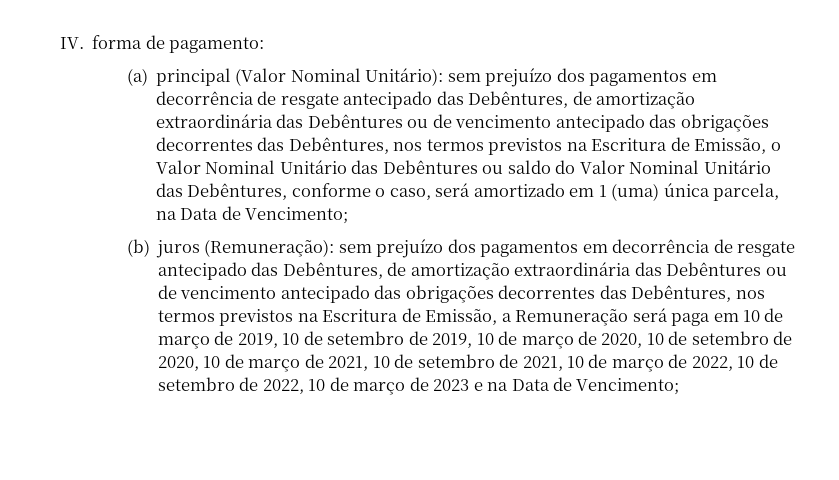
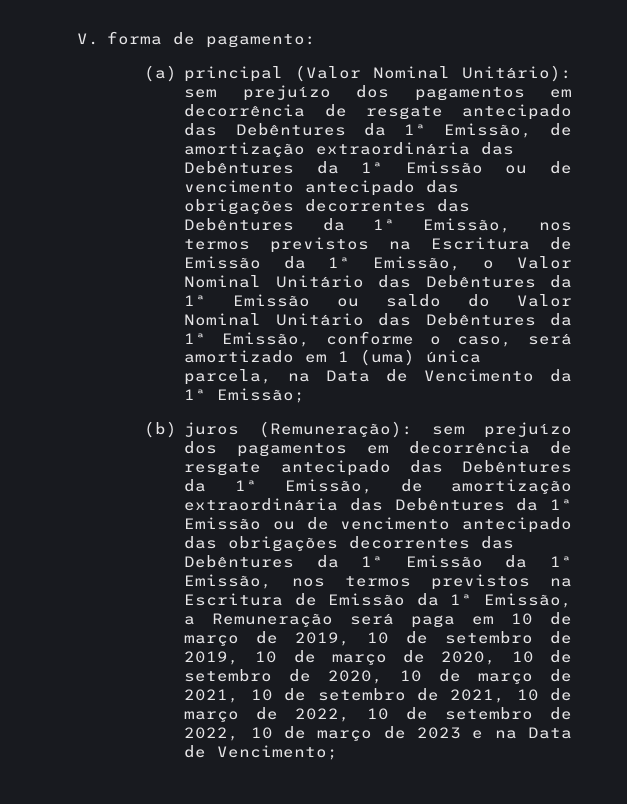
[60,37,85,49] IV. -> [77,33,100,45] V.
[468,91,696,109] [155,114,769,132] [155,137,690,155] Debêntures, de amortização extraordinária das Debêntures ou de vencimento antecipado das obrigações decorrentes das Debêntures, nos termos previstos na Escritura de -> [235,123,572,138] [184,142,515,157] [184,161,572,174] [184,180,460,196] [184,199,471,215] [184,218,572,233] [184,237,572,253] [184,256,351,269] Debêntures da 1ª Emissão, de amortização extraordinária das Debêntures da 1ª Emissão ou de vencimento antecipado das obrigações decorrentes das Debêntures da 1ª Emissão, nos termos previstos na Escritura de Emissão da 1ª
(478, 167) none -> [550,275,572,288] [184,294,311,307] da 1ª Emissão
[187,183,288,200] Debêntures, -> [425,313,572,326] [184,332,311,347] Debêntures da 1ª Emissão,
[245,207,349,224] Vencimento; -> [424,369,572,382] [184,388,306,403] Vencimento da 1ª Emissão;
[282,262,787,280] [157,285,765,303] [157,308,421,326] Debêntures, de amortização extraordinária das Debêntures ou de vencimento antecipado das obrigações decorrentes das Debêntures, nos termos previstos na Escritura de -> [462,460,572,473] [184,479,572,494] [184,498,572,511] [184,517,572,533] [184,536,515,552] [184,555,572,568] [184,574,572,590] [184,593,473,606] Debêntures da 1ª Emissão, de amortização extraordinária das Debêntures da 1ª Emissão ou de vencimento antecipado das obrigações decorrentes das Debêntures da 1ª Emissão da 1ª Emissão, nos termos previstos na Escritura de Emissão da 1ª

